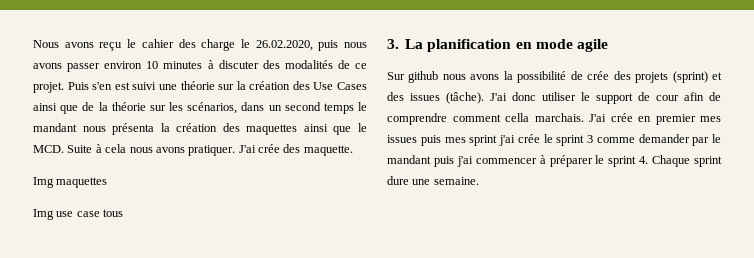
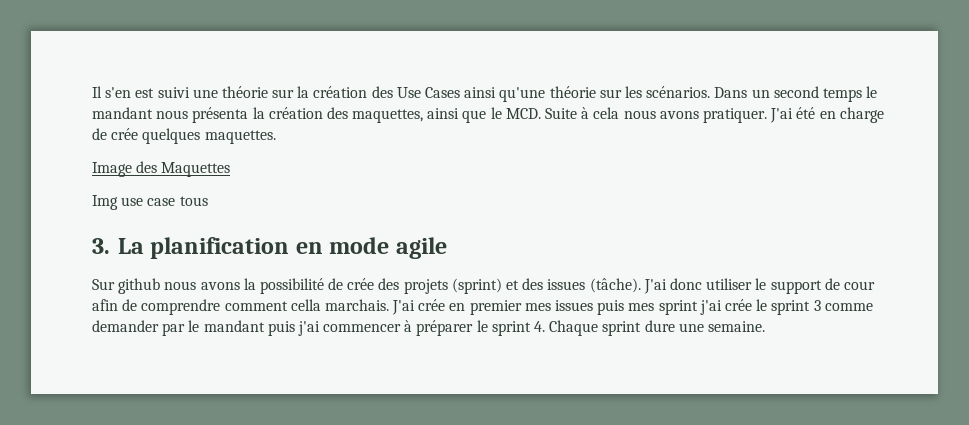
[33,39,367,51] [33,60,367,72] [33,82,89,93] Nous avons reçu le cahier des charge le 26.02.2020, puis nous avons passer environ 10 minutes à discuter des modalités de ce projet. Puis -> [92,86,102,98] Il
[60,102,108,114] que de la -> [499,87,546,102] qu'une
[187,102,265,114] scénarios, dans -> [646,86,748,98] scénarios. Dans
[246,124,298,135] maquettes -> [352,109,424,123] maquettes,
[258,144,353,156] [33,177,108,188] crée des maquette. // Img maquettes -> [796,107,884,123] [92,128,276,144] [92,161,231,177] été en charge de crée quelques maquettes. // Image des Maquettes

